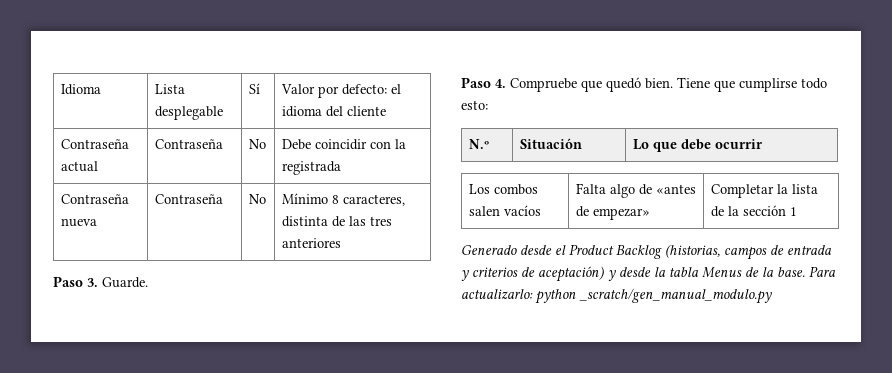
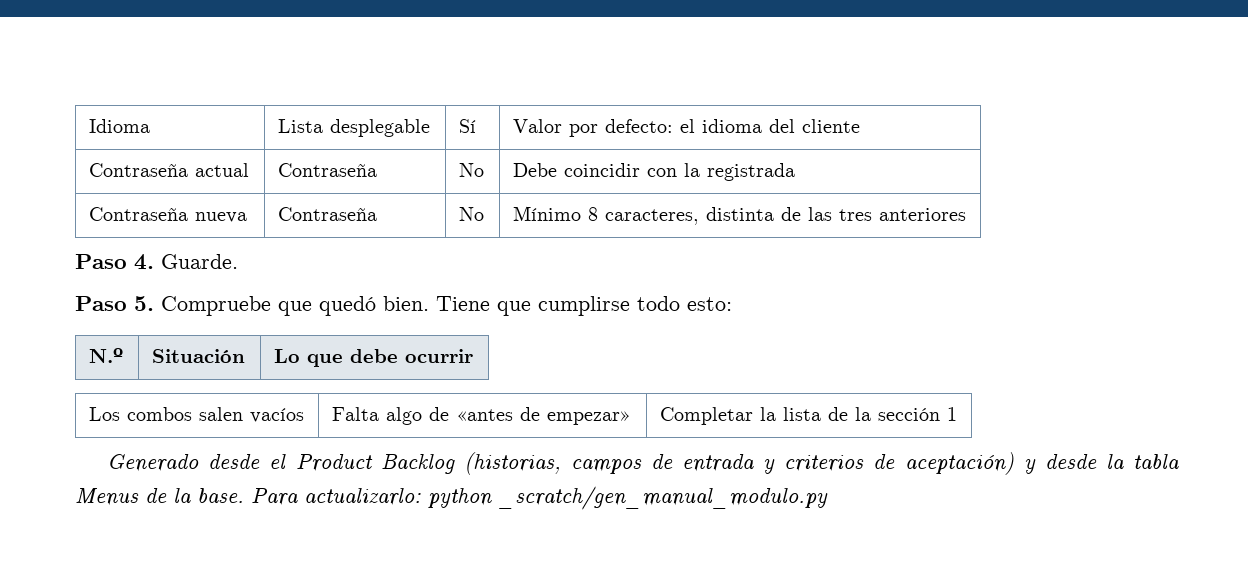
[87,278,98,287] 3. -> [134,254,154,270] 4.
[495,79,506,88] 4. -> [134,296,154,311] 5.

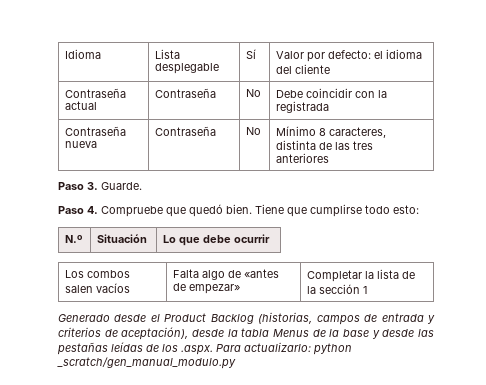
[134,254,154,270] 4. -> [87,182,98,190] 3.
[134,296,154,311] 5. -> [87,206,98,214] 4.
[904,452,1036,475] aceptación) y -> [121,327,189,340] aceptación),
[197,488,244,504] base. -> [343,329,435,339] [57,342,213,355] base y desde las pestañas leídas de los .aspx.

